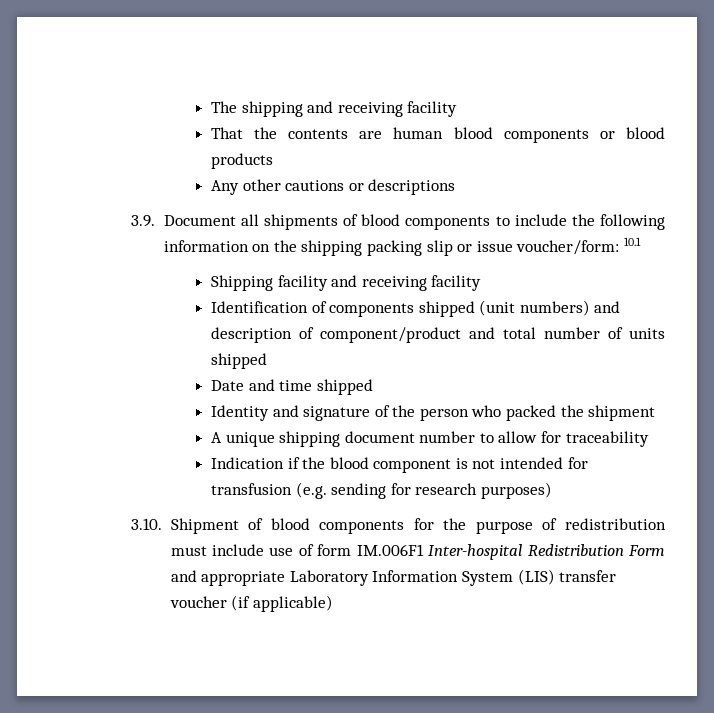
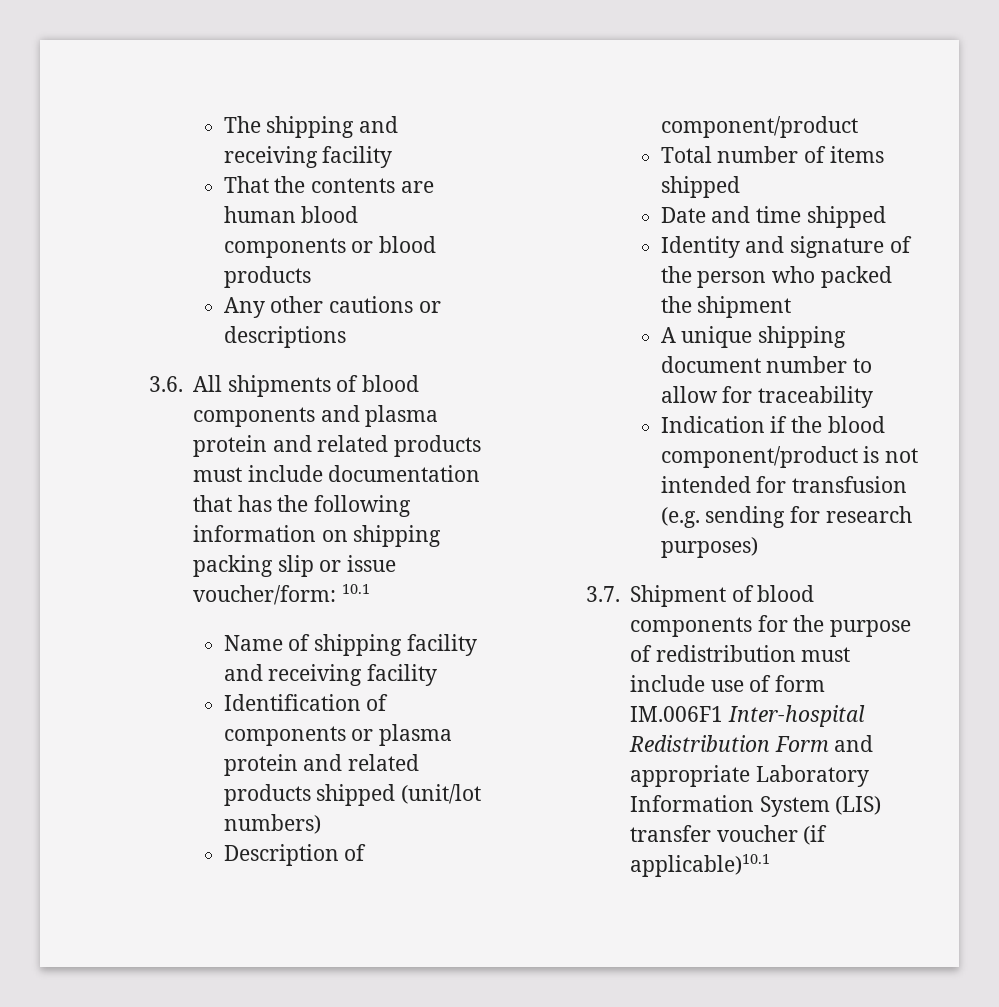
[131,214,259,227] 3.9. Document all -> [148,375,223,392] 3.6. All
[495,214,567,226] to include -> [320,405,439,427] [193,435,482,457] [193,465,481,482] [193,495,272,512] and plasma protein and related products must include documentation that has
[273,240,297,252] the -> (348, 536) none
[210,275,273,291] Shipping -> [223,634,403,656] Name of shipping
[418,300,516,317] shipped (unit -> [351,724,453,746] [223,754,420,776] [223,784,482,806] or plasma protein and related products shipped (unit/lot
[594,301,621,313] [210,327,292,343] and description -> [223,844,339,866] // Description
[468,327,536,339] and total -> [660,146,712,163] // Total
[629,328,665,339] units -> [829,146,884,163] items
[373,459,452,473] component -> [660,446,858,468] component/product
[131,518,163,530] 3.10. -> [585,586,620,602] 3.7.
[252,595,333,612] applicable) -> [630,854,771,877] applicable)10.1

